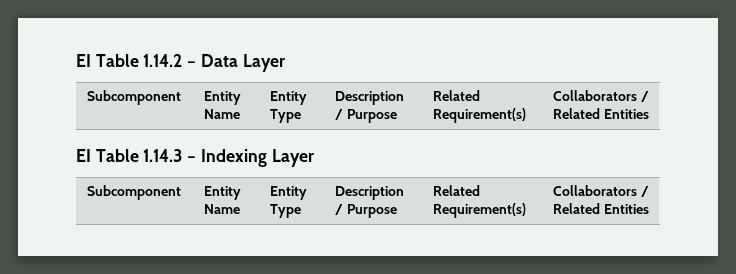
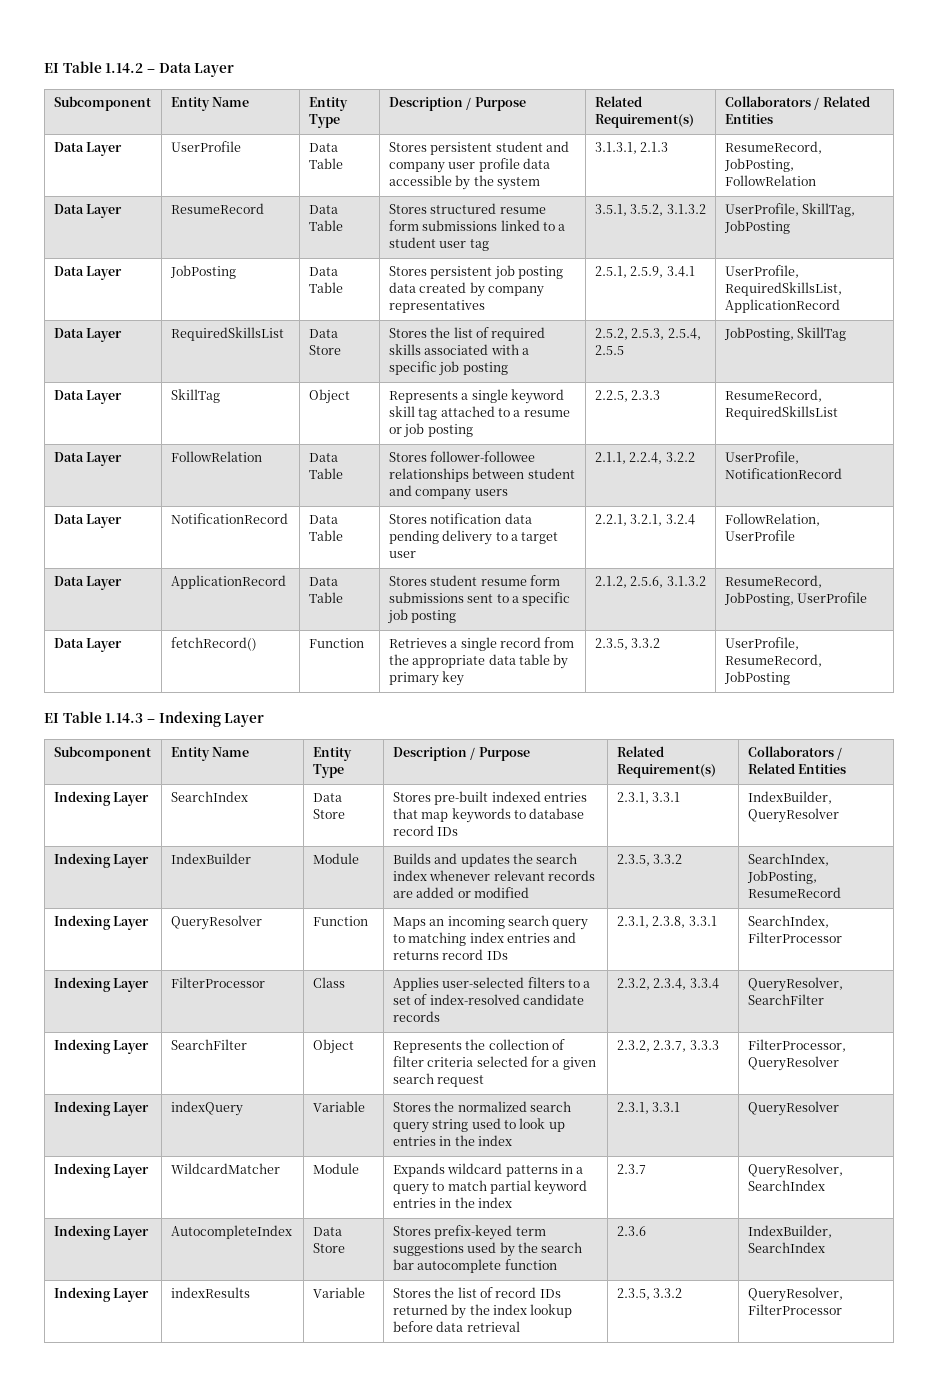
(649, 114) none -> [53,142,123,156] [170,141,241,152] [308,143,338,152] [308,158,343,169] [388,141,570,155] [388,158,551,173] [388,175,541,190] [594,142,669,154] [724,141,822,154] [723,158,794,172] [724,175,816,186] [53,204,123,218] [170,203,264,214] [308,205,338,214] [308,220,343,231] [388,203,546,214] [388,220,566,231] [388,237,489,251] [594,204,706,216] [724,203,856,217] [723,220,790,234] [53,266,123,280] [169,265,236,279] [308,267,338,276] [308,282,343,293] [388,265,564,280] [388,282,545,297] [388,300,485,313] [594,266,695,278] [724,265,799,278] [724,282,842,296] [724,299,840,313] [53,328,123,342] [170,327,284,341] [308,329,338,338] [308,345,341,355] [388,327,546,341] [388,344,530,355] [388,361,508,376] [594,328,701,340] [594,345,624,355] [723,327,847,341] [53,390,123,404] [170,389,220,403] [308,389,350,404] [388,389,565,404] [388,406,570,420] [388,423,473,438] [594,390,661,402] [724,389,822,402] [724,406,838,420] [53,452,123,466] [170,451,262,462] [308,453,338,462] [308,468,343,479] [388,451,536,462] [388,468,575,482] [388,485,508,500] [594,452,695,464] [724,451,799,464] [724,468,842,479] [53,514,123,528] [170,513,288,524] [308,515,338,524] [308,530,343,541] [388,513,532,524] [388,530,559,545] [388,551,416,558] [594,514,695,526] [724,513,820,526] [724,530,795,541] [53,576,123,590] [170,575,286,589] [308,577,338,586] [308,592,343,603] [388,575,561,586] [388,592,571,606] [387,609,457,624] [594,576,706,588] [724,575,822,588] [723,592,868,606] [53,638,123,652] [170,637,257,651] [308,638,364,648] [388,637,575,651] [388,654,569,669] [388,671,465,686] [594,638,661,650] [724,637,799,650] [724,654,822,667] [723,671,790,685] // Data Layer | UserProfile | Data Table | Stores persistent student and company user profile data accessible by the system | 3.1.3.1, 2.1.3 | ResumeRecord, JobPosting, FollowRelation // Data Layer | ResumeRecord | Data Table | Stores structured resume form submissions linked to a student user tag | 3.5.1, 3.5.2, 3.1.3.2 | UserProfile, SkillTag, JobPosting // Data Layer | JobPosting | Data Table | Stores persistent job posting data created by company representatives | 2.5.1, 2.5.9, 3.4.1 | UserProfile, RequiredSkillsList, ApplicationRecord // Data Layer | RequiredSkillsList | Data Store | Stores the list of required skills associated with a specific job posting | 2.5.2, 2.5.3, 2.5.4, 2.5.5 | JobPosting, SkillTag // Data Layer | SkillTag | Object | Represents a single keyword skill tag attached to a resume or job posting | 2.2.5, 2.3.3 | ResumeRecord, RequiredSkillsList // Data Layer | FollowRelation | Data Table | Stores follower-followee relationships between student and company users | 2.1.1, 2.2.4, 3.2.2 | UserProfile, NotificationRecord // Data Layer | NotificationRecord | Data Table | Stores notification data pending delivery to a target user | 2.2.1, 3.2.1, 3.2.4 | FollowRelation, UserProfile // Data Layer | ApplicationRecord | Data Table | Stores student resume form submissions sent to a specific job posting | 2.1.2, 2.5.6, 3.1.3.2 | ResumeRecord, JobPosting, UserProfile // Data Layer | fetchRecord() | Function | Retrieves a single record from the appropriate data table by primary key | 2.3.5, 3.3.2 | UserProfile, ResumeRecord, JobPosting
(649, 209) none -> [53,791,150,806] [170,791,248,802] [312,793,342,802] [312,809,345,819] [392,791,588,805] [392,808,585,823] [392,825,459,836] [616,792,681,804] [747,791,832,804] [747,808,839,823] [53,853,150,868] [170,853,251,864] [312,853,359,864] [392,853,578,867] [392,870,596,881] [392,887,530,898] [616,854,683,866] [747,853,829,866] [746,870,817,884] [747,887,841,898] [53,915,150,930] [170,915,262,930] [312,916,368,926] [392,915,589,930] [392,932,577,946] [392,949,508,960] [616,916,717,928] [747,915,829,928] [747,932,842,943] [53,977,150,992] [170,977,265,988] [312,977,345,988] [392,977,591,991] [392,994,585,1005] [392,1011,440,1022] [616,978,719,990] [747,977,843,992] [747,994,824,1005] [53,1039,150,1054] [170,1039,247,1050] [312,1039,354,1054] [392,1039,566,1053] [392,1056,596,1070] [392,1073,485,1087] [616,1040,719,1052] [747,1039,846,1052] [747,1056,839,1071] [53,1101,150,1116] [170,1101,243,1116] [312,1101,365,1112] [392,1101,572,1112] [392,1118,565,1133] [392,1135,513,1146] [616,1102,681,1114] [747,1101,839,1116] [53,1163,150,1178] [170,1163,280,1174] [312,1163,359,1174] [392,1163,584,1177] [392,1180,588,1195] [392,1197,513,1208] [616,1164,646,1174] [747,1163,843,1178] [747,1180,825,1191] [53,1225,150,1240] [170,1225,292,1239] [312,1227,342,1236] [312,1243,345,1253] [392,1225,546,1240] [392,1242,583,1257] [392,1259,557,1273] [616,1226,646,1236] [747,1225,832,1238] [747,1242,825,1253] [53,1287,150,1302] [170,1287,250,1298] [312,1287,365,1298] [392,1287,561,1298] [392,1304,573,1319] [392,1321,520,1332] [616,1288,683,1300] [747,1287,843,1302] [747,1304,842,1315] // Indexing Layer | SearchIndex | Data Store | Stores pre-built indexed entries that map keywords to database record IDs | 2.3.1, 3.3.1 | IndexBuilder, QueryResolver // Indexing Layer | IndexBuilder | Module | Builds and updates the search index whenever relevant records are added or modified | 2.3.5, 3.3.2 | SearchIndex, JobPosting, ResumeRecord // Indexing Layer | QueryResolver | Function | Maps an incoming search query to matching index entries and returns record IDs | 2.3.1, 2.3.8, 3.3.1 | SearchIndex, FilterProcessor // Indexing Layer | FilterProcessor | Class | Applies user-selected filters to a set of index-resolved candidate records | 2.3.2, 2.3.4, 3.3.4 | QueryResolver, SearchFilter // Indexing Layer | SearchFilter | Object | Represents the collection of filter criteria selected for a given search request | 2.3.2, 2.3.7, 3.3.3 | FilterProcessor, QueryResolver // Indexing Layer | indexQuery | Variable | Stores the normalized search query string used to look up entries in the index | 2.3.1, 3.3.1 | QueryResolver // Indexing Layer | WildcardMatcher | Module | Expands wildcard patterns in a query to match partial keyword entries in the index | 2.3.7 | QueryResolver, SearchIndex // Indexing Layer | AutocompleteIndex | Data Store | Stores prefix-keyed term suggestions used by the search bar autocomplete function | 2.3.6 | IndexBuilder, SearchIndex // Indexing Layer | indexResults | Variable | Stores the list of record IDs returned by the index lookup before data retrieval | 2.3.5, 3.3.2 | QueryResolver, FilterProcessor

